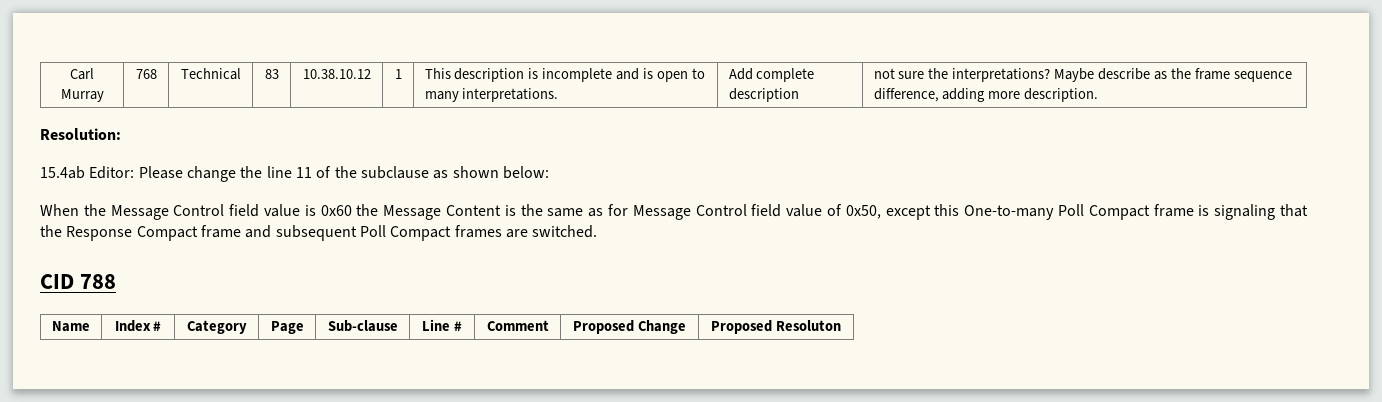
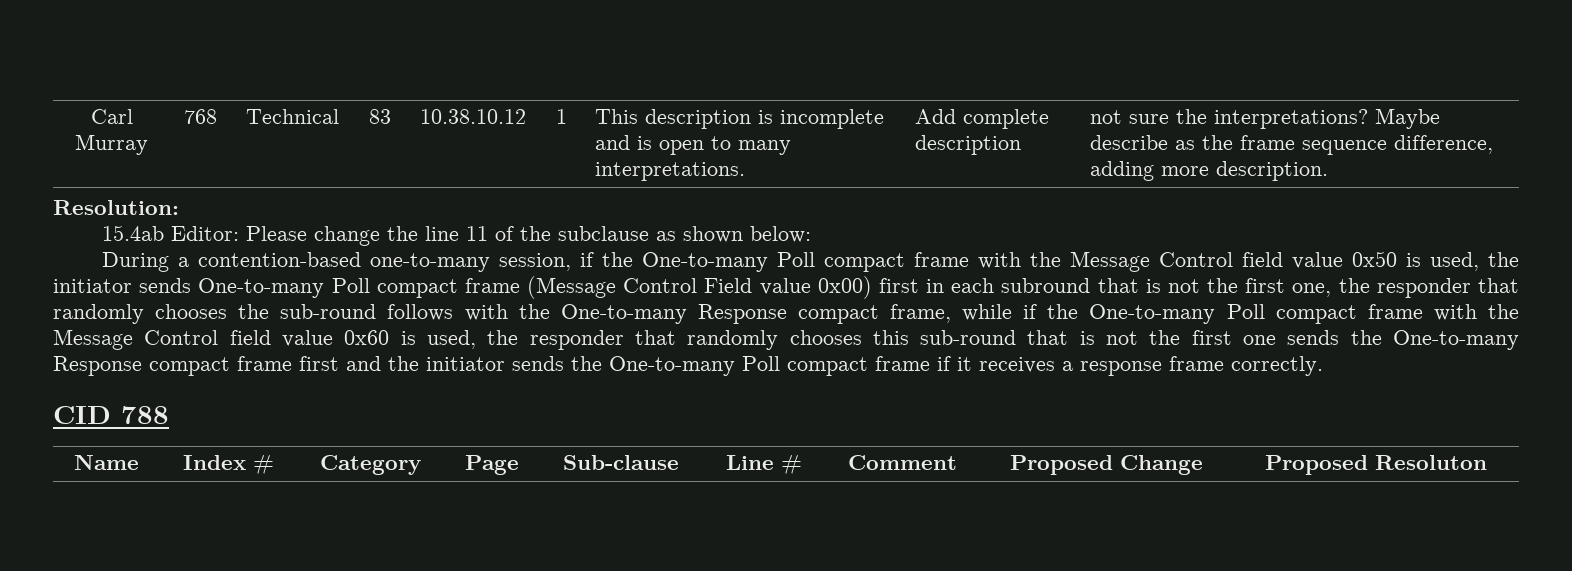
[40,204,1308,220] [40,225,598,241] When the Message Control field value is 0x60 the Message Content is the same as for Message Control field value of 0x50, except this One-to-many Poll Compact frame is signaling that the Response Compact frame and subsequent Poll Compact frames are switched. -> [101,251,1520,272] [53,276,1519,299] [53,304,1519,324] [53,329,1519,350] [53,356,1323,376] During a contention-based one-to-many session, if the One-to-many Poll compact frame with the Message Control field value 0x50 is used, the initiator sends One-to-many Poll compact frame (Message Control Field value 0x00) first in each subround that is not the first one, the responder that randomly chooses the sub-round follows with the One-to-many Response compact frame, while if the One-to-many Poll compact frame with the Message Control field value 0x60 is used, the responder that randomly chooses this sub-round that is not the first one sends the One-to-many Response compact frame first and the initiator sends the One-to-many Poll compact frame if it receives a response frame correctly.

